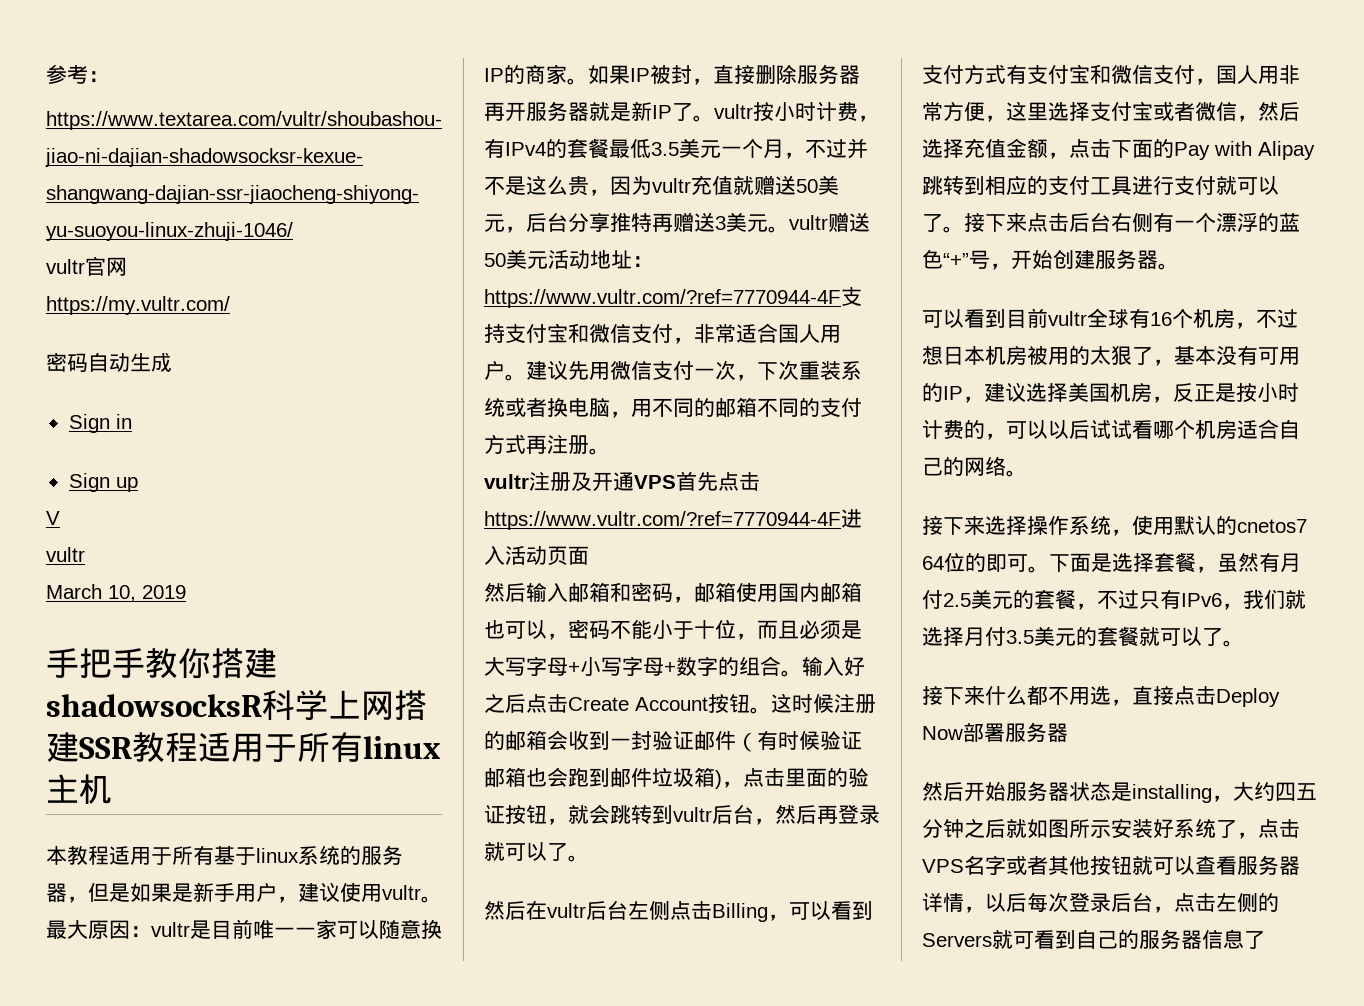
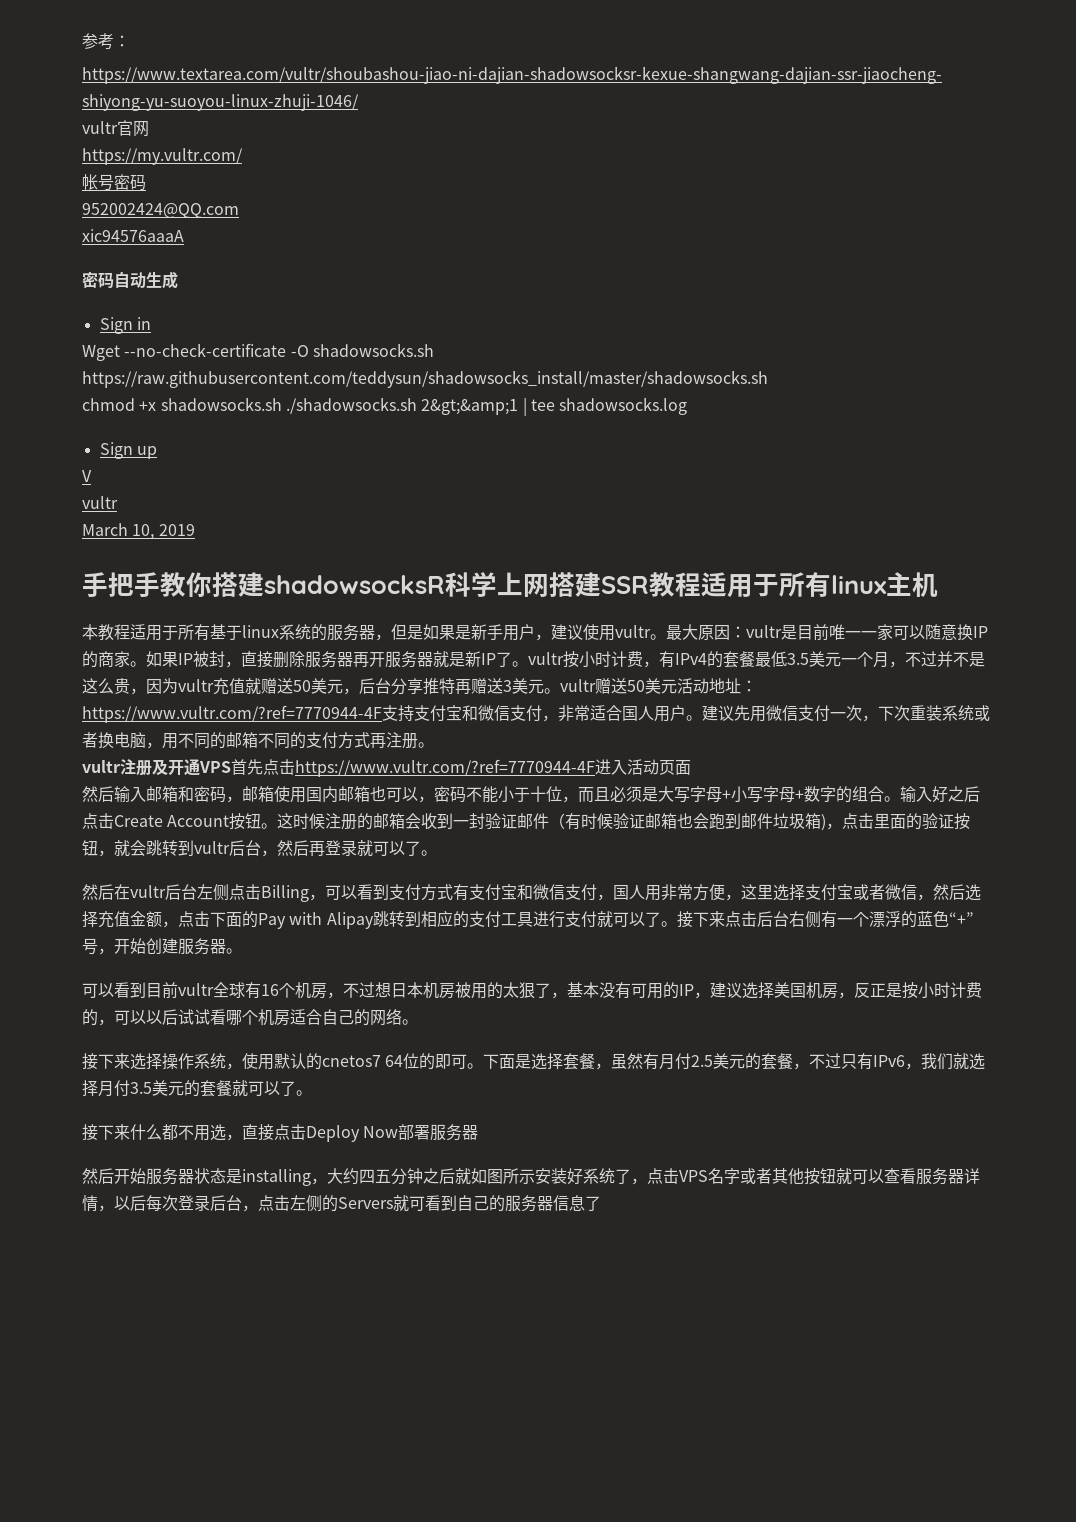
(230, 305) none -> [82,174,146,191] [82,203,239,218] [82,229,184,242] // 帐号密码 // 952002424@QQ.com // xic94576aaaA
(132, 421) none -> [82,343,434,361] [82,370,768,388] [82,397,688,416] // Wget --no-check-certificate -O shadowsocks.sh https://raw.githubusercontent.com/teddysun/shadowsocks_install/master/shadowsocks.sh // chmod +x shadowsocks.sh ./shadowsocks.sh 2&gt;&amp;1 | tee shadowsocks.log

